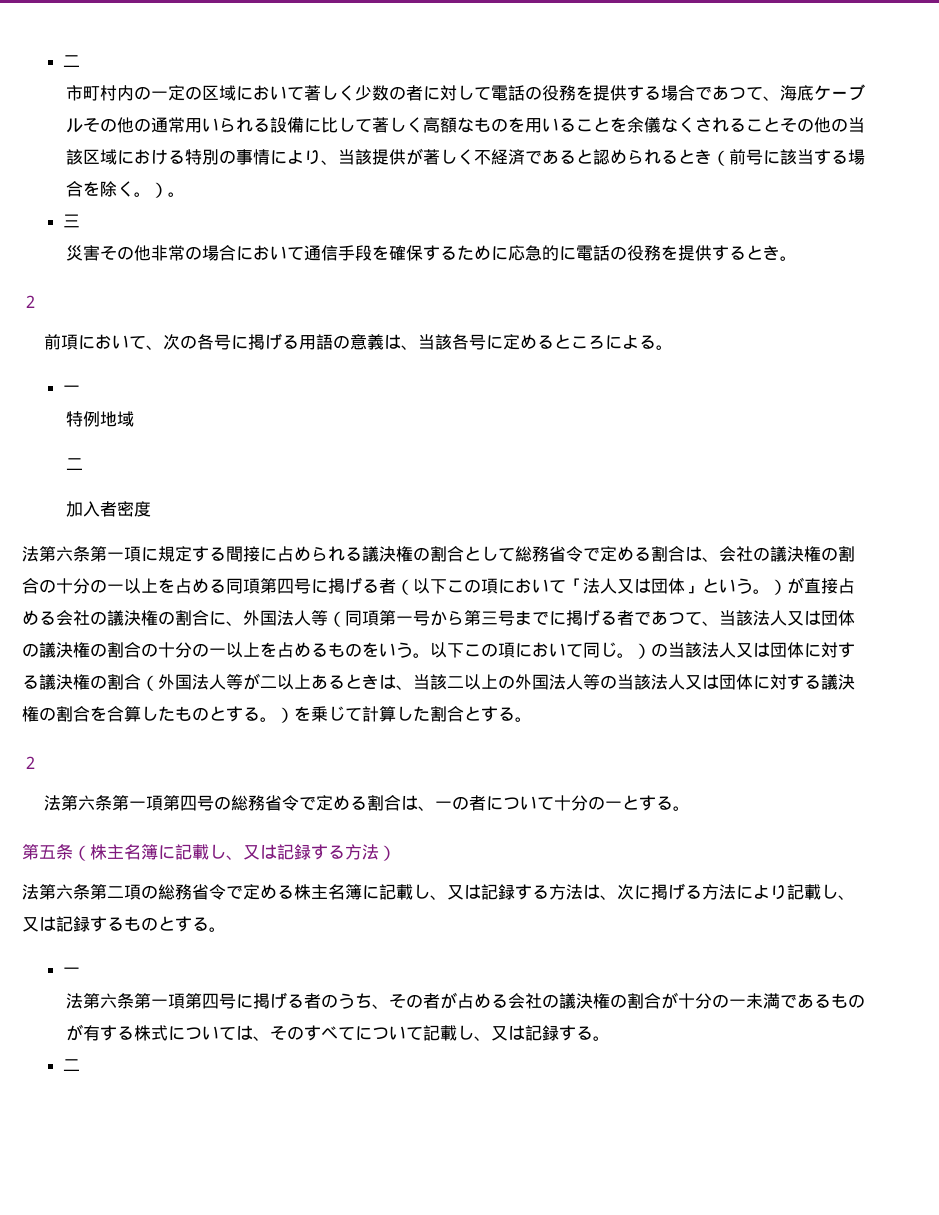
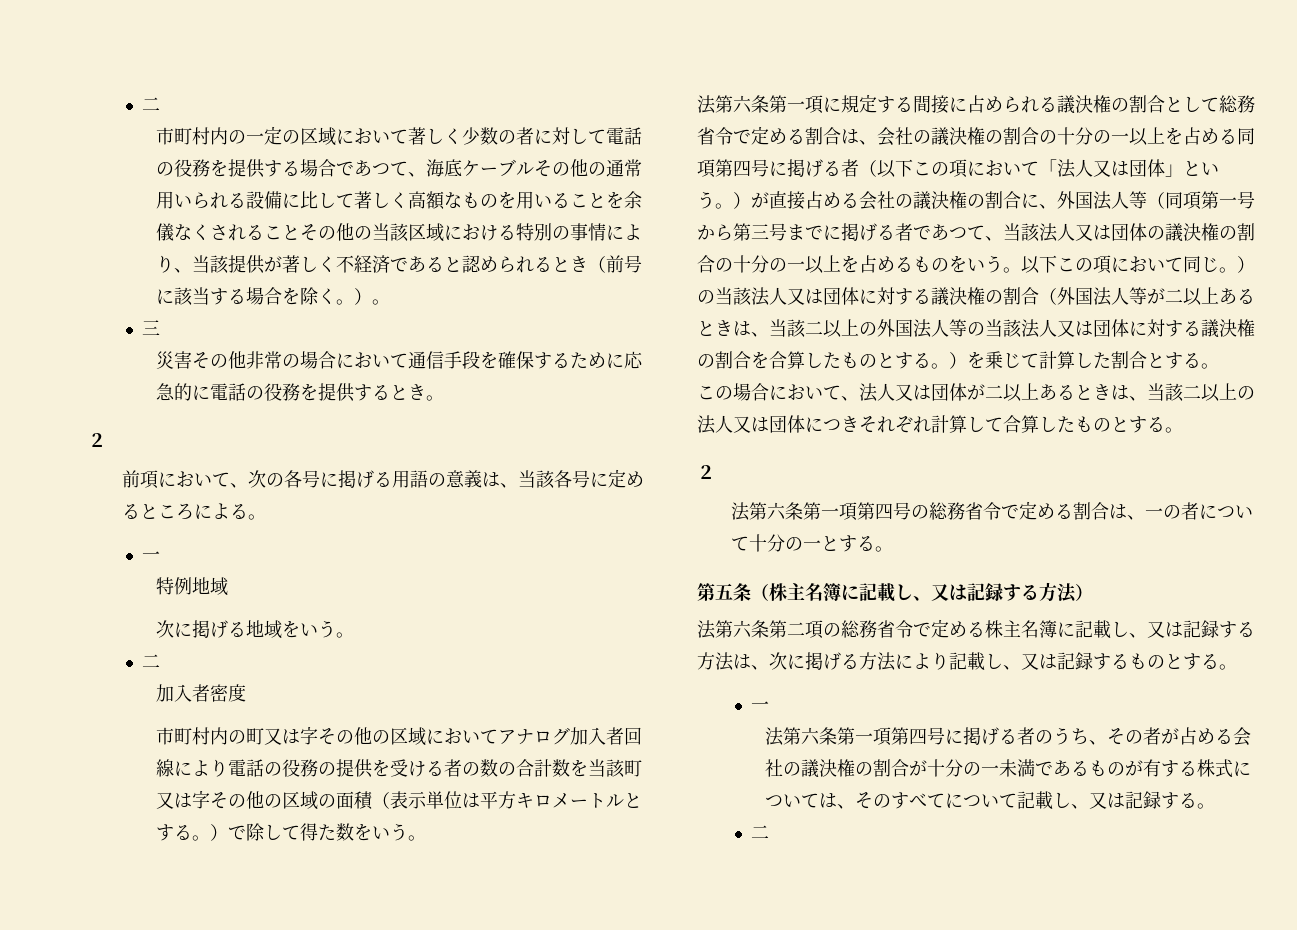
[66,458,84,470] [66,501,152,517] 二 // 加入者密度 -> [156,620,355,639] [141,654,160,668] [156,684,247,702] [156,726,643,746] [156,759,643,778] [156,790,643,810] [156,823,427,841] 次に掲げる地域をいう。 // 二 // 加入者密度 // 市町村内の町又は字その他の区域においてアナログ加入者回線により電話の役務の提供を受ける者の数の合計数を当該町又は字その他の区域の面積（表示単位は平方キロメートルとする。）で除して得た数をいう。
(532, 719) none -> [697,383,1255,402] [697,415,1183,434] // この場合において、法人又は団体が二以上あるときは、当該二以上の法人又は団体につきそれぞれ計算して合算したものとする。

